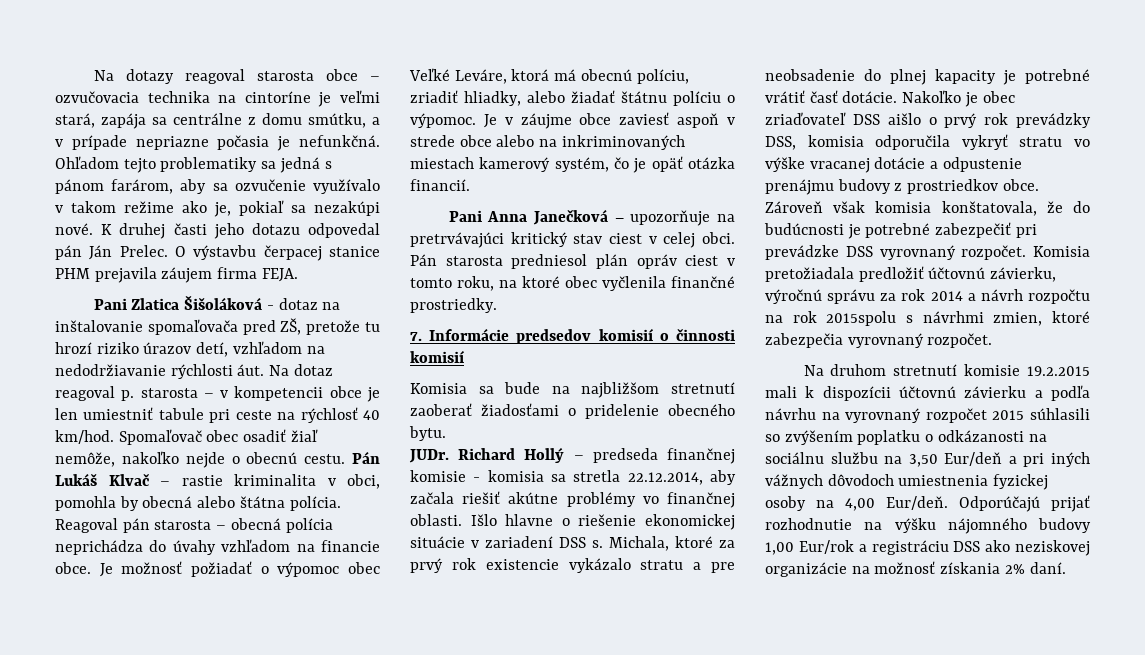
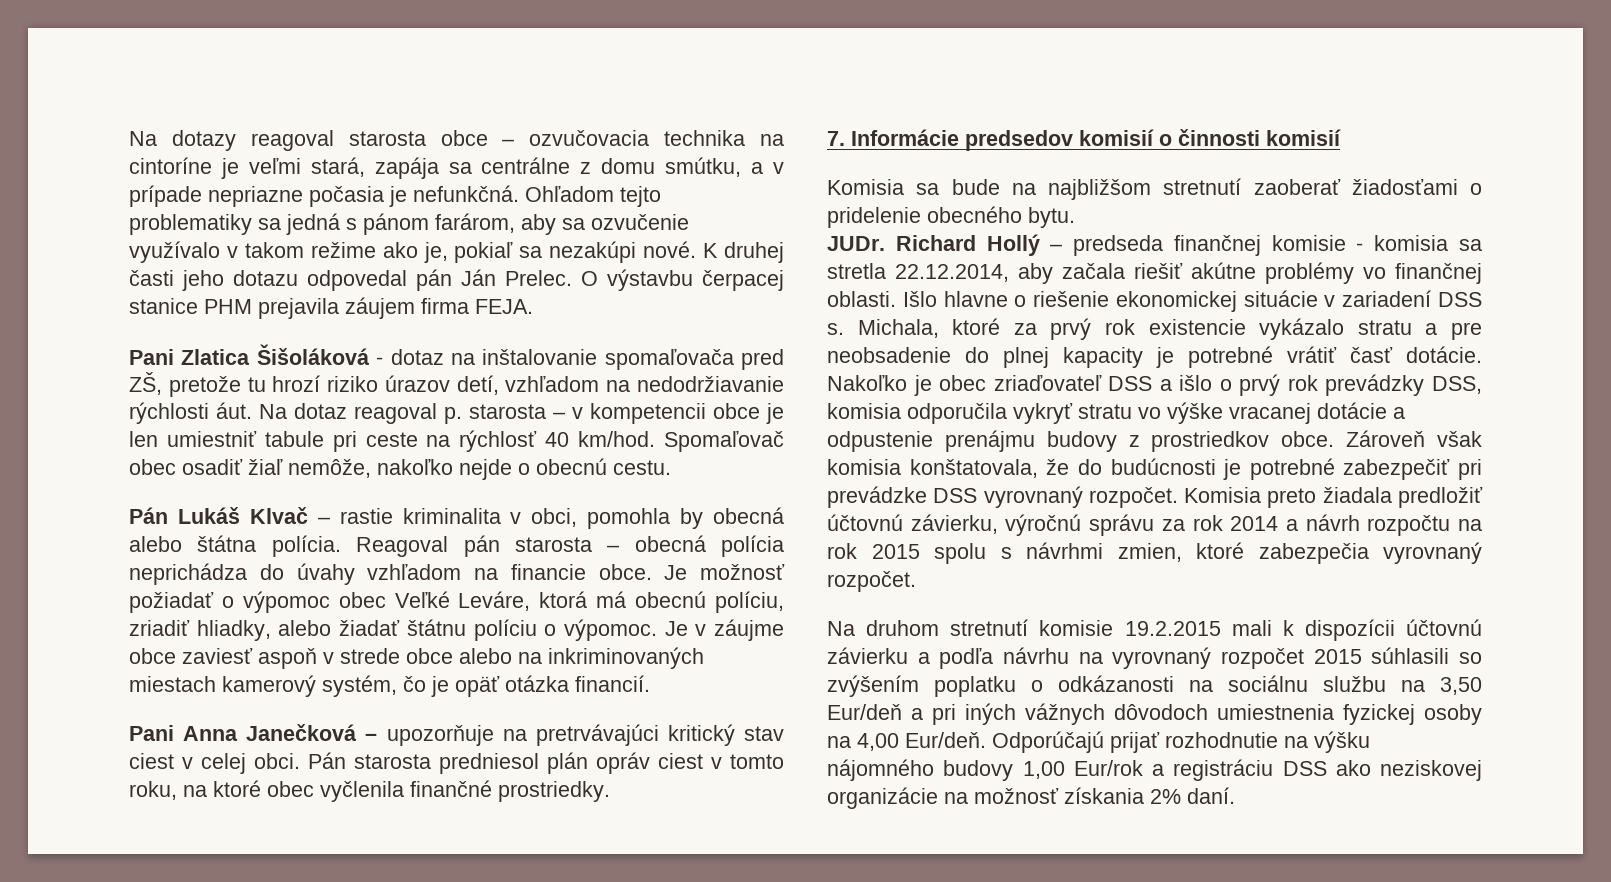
(346, 459) none -> (671, 467) //
[887,113,921,125] aišlo -> [1159,375,1213,391] a išlo
[765,267,854,282] pretožiadala -> [1267,487,1392,508] preto žiadala
[826,311,897,326] 2015spolu -> [871,543,986,564] 2015 spolu

